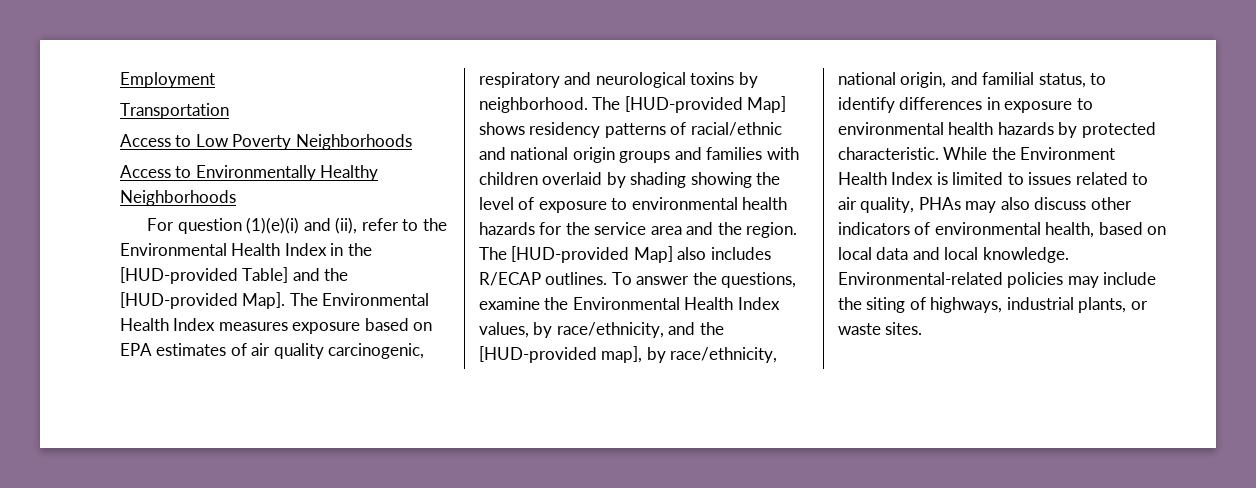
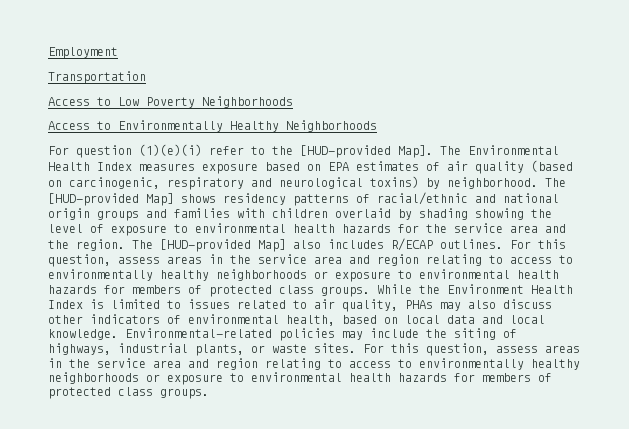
[303,217,358,234] and (ii), -> (202, 150) none
[120,243,372,256] [120,267,349,284] Environmental Health Index in the [HUD-provided Table] and the -> (293, 150) none
(324, 351) none -> [531,160,573,172] [48,180,62,187] (based on
[690,72,735,85] toxins -> [370,176,419,188] toxins)
[611,272,797,288] [479,297,780,310] [479,322,724,338] [479,346,778,363] [838,72,1107,88] [838,97,1093,113] [838,122,1156,138] [838,147,939,160] To answer the questions, examine the Environmental Health Index values, by race/ethnicity, and the [HUD-provided map], by race/ethnicity, national origin, and familial status, to identify differences in exposure to environmental health hazards by protected characteristic. -> [510,239,566,249] [48,254,573,267] [48,269,559,282] [48,285,370,297] For this question, assess areas in the service area and region relating to access to environmentally healthy neighborhoods or exposure to environmental health hazards for members of protected class groups.
(923, 328) none -> [363,343,580,356] [48,358,580,370] [48,372,552,385] [48,387,209,399] For this question, assess areas in the service area and region relating to access to environmentally healthy neighborhoods or exposure to environmental health hazards for members of protected class groups.

